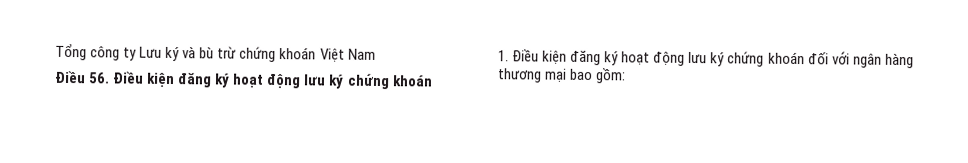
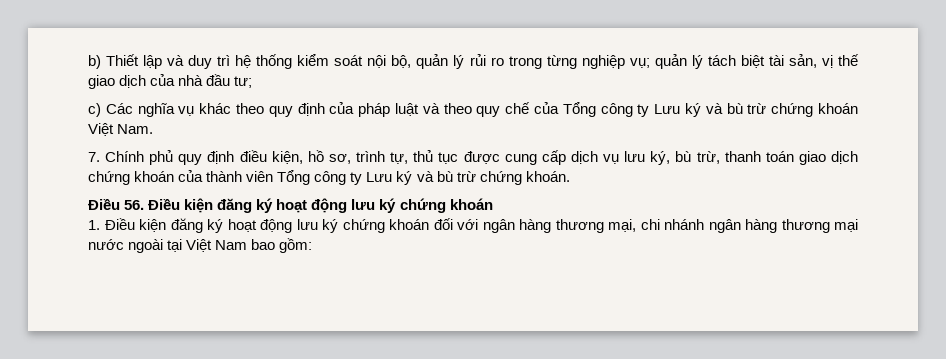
(55, 52) none -> [88,54,860,69] [88,74,253,89] [88,102,560,117] b) Thiết lập và duy trì hệ thống kiểm soát nội bộ, quản lý rủi ro trong từng nghiệp vụ; quản lý tách biệt tài sản, vị thế giao dịch của nhà đầu tư; // c) Các nghĩa vụ khác theo quy định của pháp luật và theo quy chế của
[347,48,376,60] Nam -> [117,124,154,134] [88,150,859,165] [88,170,570,185] Nam. // 7. Chính phủ quy định điều kiện, hồ sơ, trình tự, thủ tục được cung cấp dịch vụ lưu ký, bù trừ, thanh toán giao dịch chứng khoán của thành viên Tổng công ty Lưu ký và bù trừ chứng khoán.
[544,68,568,83] mại -> [608,219,858,233] [88,239,248,253] mại, chi nhánh ngân hàng thương mại nước ngoài tại Việt Nam

